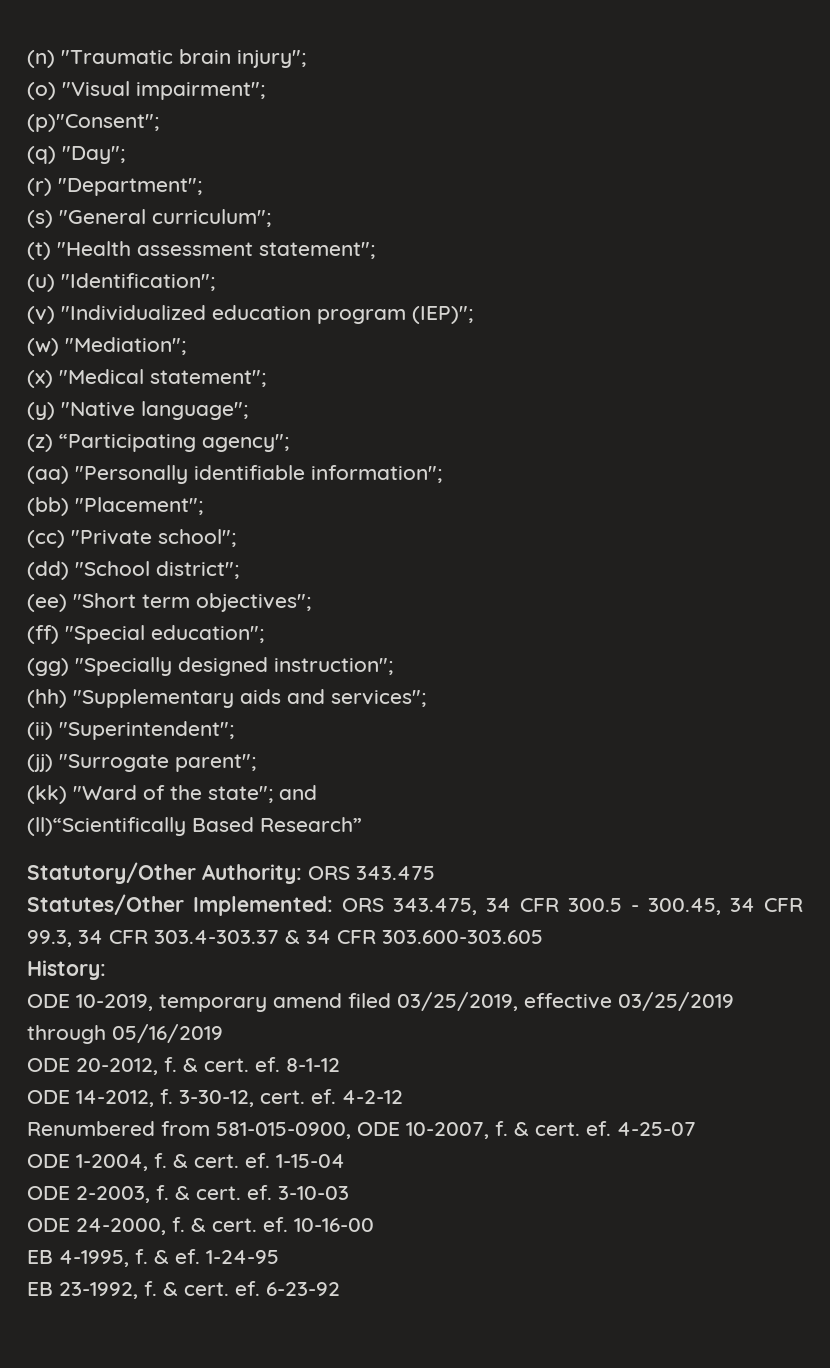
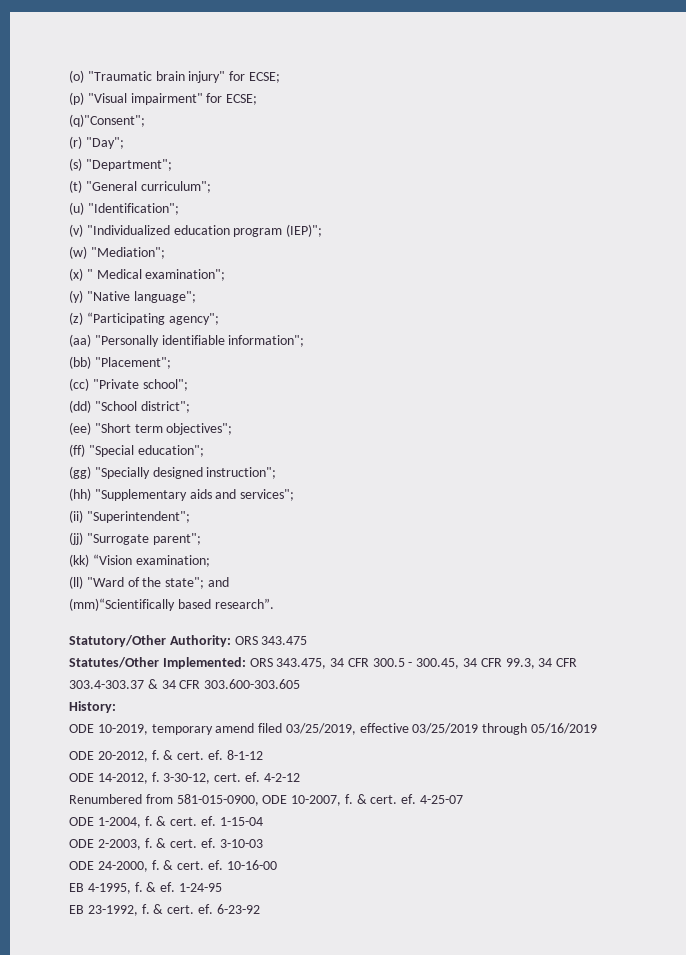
[27,50,55,68] (n) -> [69,70,84,83] (o)
[237,50,306,68] [27,81,265,100] [27,114,159,132] [27,146,56,164] injury"; // (o) "Visual impairment"; // (p)"Consent"; // (q) -> [188,71,280,83] [69,92,258,105] [69,114,145,127] [69,136,82,149] injury" for ECSE; // (p) "Visual impairment" for ECSE; // (q)"Consent"; // (r)
[27,178,52,196] (r) -> [69,158,82,171] (s)
[27,210,53,228] (s) -> [69,180,82,193] (t)
[27,241,375,260] // (t) "Health assessment statement"; -> (211, 187) none
[59,369,266,387] "Medical statement"; -> [86,269,226,281] " Medical examination";
(67, 794) none -> [92,554,210,567] [69,576,83,589] “Vision examination; // (ll)
[27,817,362,836] (ll)“Scientifically Based Research” -> [69,598,274,611] (mm)“Scientifically based research”.

